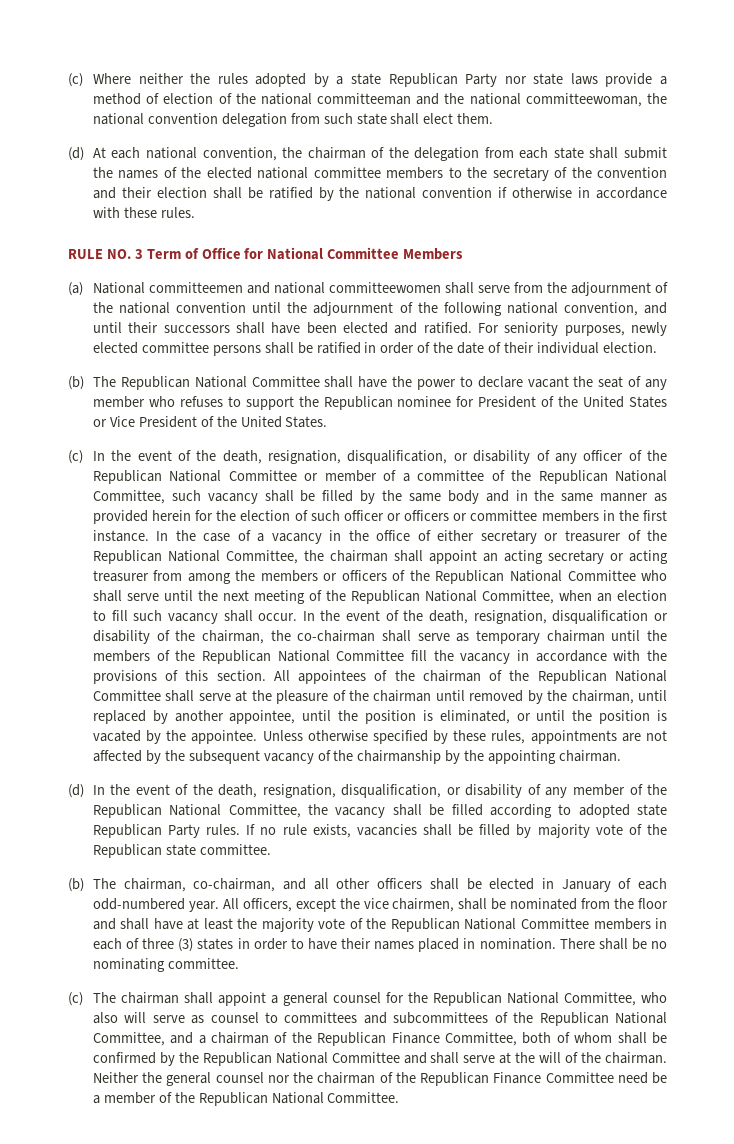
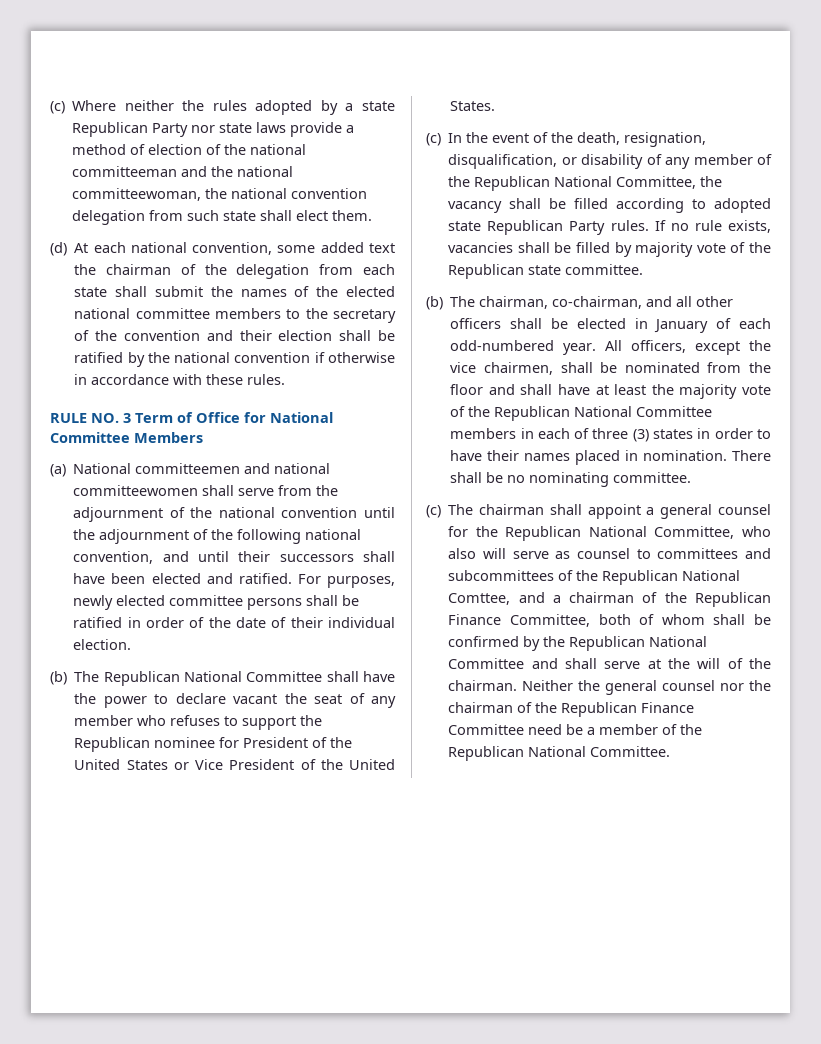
(277, 154) none -> [277,242,395,253] some added text
[504,322,559,336] seniority -> (321, 579) none
[583,450,667,461] [92,470,667,484] [92,490,667,504] [92,510,668,524] [92,530,668,544] [92,550,668,564] [92,570,667,584] [92,590,668,604] [92,610,668,624] [92,630,667,644] [92,650,667,664] [92,670,667,684] [92,690,667,704] [92,710,667,724] [92,730,667,744] [92,750,621,764] [68,784,568,798] officer of the Republican National Committee or member of a committee of the Republican National Committee, such vacancy shall be filled by the same body and in the same manner as provided herein for the election of such officer or officers or committee members in the first instance. In the case of a vacancy in the office of either secretary or treasurer of the Republican National Committee, the chairman shall appoint an acting secretary or acting treasurer from among the members or officers of the Republican National Committee who shall serve until the next meeting of the Republican National Committee, when an election to fill such vacancy shall occur. In the event of the death, resignation, disqualification or disability of the chairman, the co-chairman shall serve as temporary chairman until the members of the Republican National Committee fill the vacancy in accordance with the provisions of this section. All appointees of the chairman of the Republican National Committee shall serve at the pleasure of the chairman until removed by the chairman, until replaced by another appointee, until the position is eliminated, or until the position is vacated by the appointee. Unless otherwise specified by these rules, appointments are not affected by the subsequent vacancy of the chairmanship by the appointing chairman. // (d) In the event of the death, resignation, disqualification, or disability of any -> (691, 163) none
[92,1032,165,1046] Committee, -> [448,593,511,605] Comttee,

